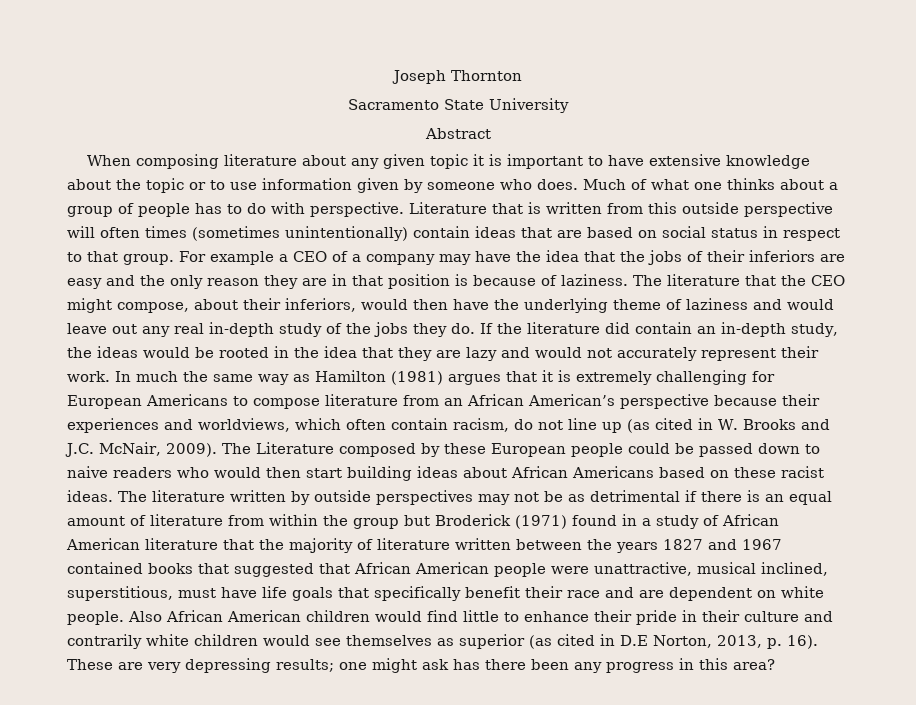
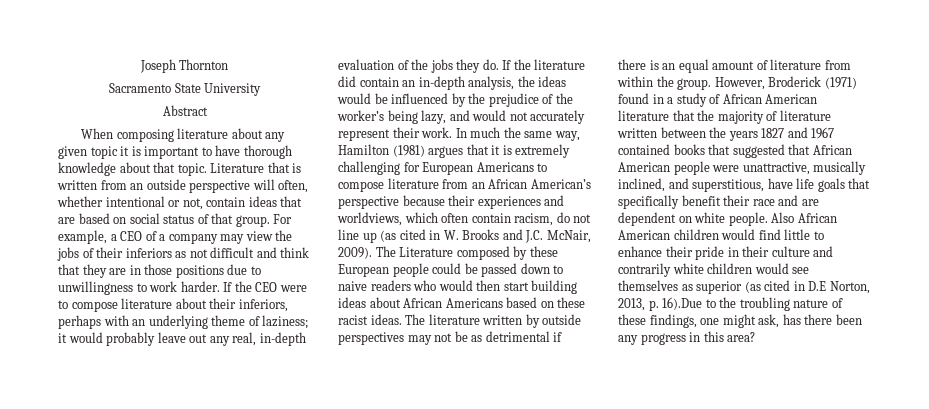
[649,154,722,166] extensive -> [243,145,292,159] thorough
[116,178,838,193] [67,202,404,217] the topic or to use information given by someone who does. Much of what one thinks about a group of people has to do with perspective. -> [153,162,207,176] that topic.
[648,202,677,214] this -> [130,183,144,190] an
[100,226,408,241] often times (sometimes unintentionally) -> [278,180,309,193] [57,196,203,210] often, whether intentional or not,
[763,226,840,241] [67,252,82,262] in respect to -> [197,214,209,224] of
[210,251,274,265] example -> [58,230,107,244] example,
[475,250,615,262] have the idea that -> [245,231,273,241] view
[820,254,845,262] [67,274,845,289] [67,298,834,313] [67,322,322,337] are easy and the only reason they are in that position is because of laziness. The literature that the CEO might compose, about their inferiors, would then have the underlying theme of laziness and would leave out any real in-depth study -> [175,247,310,258] [58,264,261,278] [58,281,307,295] [58,298,288,312] [58,315,309,329] [58,332,306,346] [338,59,394,70] as not difficult and think that they are in those positions due to unwillingness to work harder. If the CEO were to compose literature about their inferiors, perhaps with an underlying theme of laziness; it would probably leave out any real, in-depth evaluation
[791,323,838,337] study, -> [468,76,515,90] analysis,
[219,346,497,361] rooted in the idea that they are lazy -> [391,93,573,107] [337,110,447,124] influenced by the prejudice of the worker’s being lazy,
[258,374,310,385] way as -> [554,131,580,141] way,
[353,515,430,529] group but -> [677,77,765,90] group. However,
[697,562,828,576] [67,586,216,601] musical inclined, superstitious, must -> [813,161,867,175] [618,178,765,192] musically inclined, and superstitious,
[787,635,818,649] [67,658,334,673] 16). These are very depressing results; -> [662,297,843,311] [618,314,697,328] 16).Due to the troubling nature of these findings,
[422,659,449,670] ask -> [758,314,780,328] ask,

